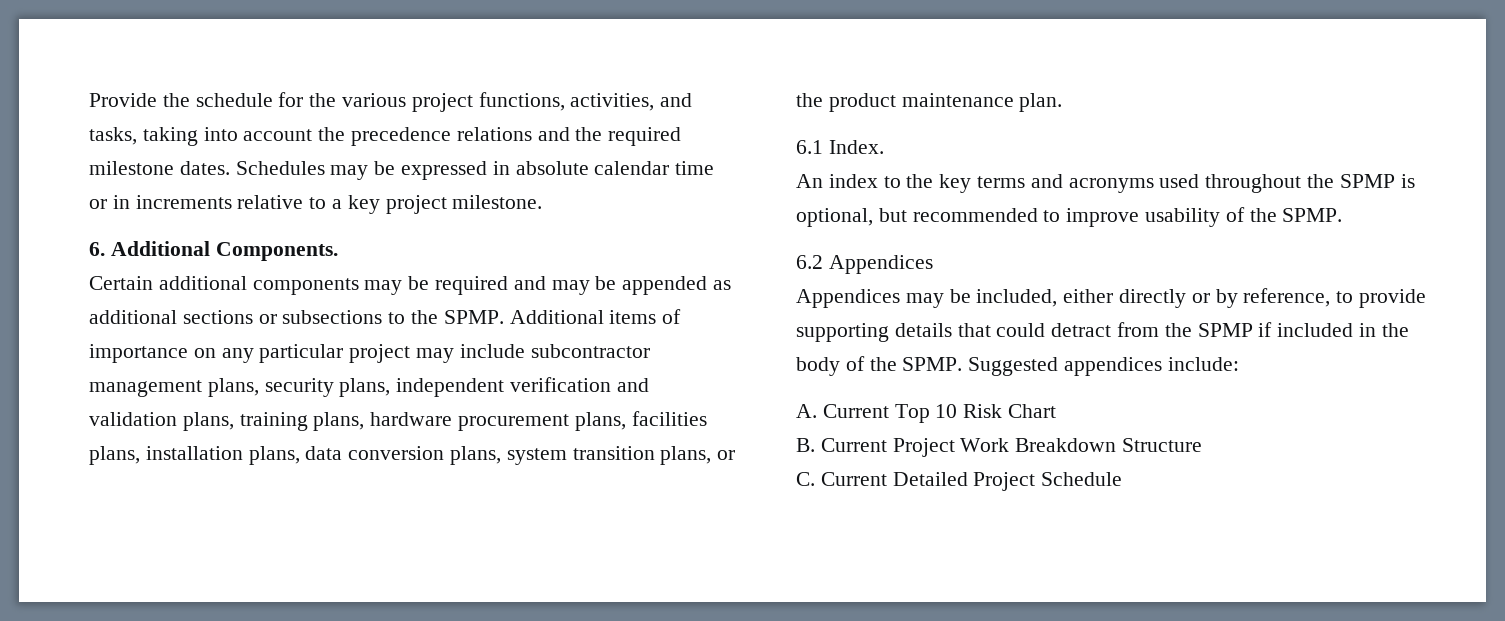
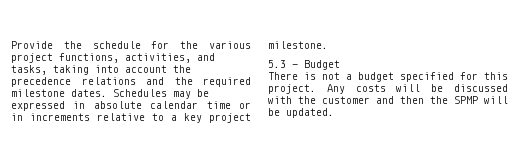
[89,241,338,261] [89,276,732,295] [89,309,682,324] [89,344,650,363] [89,377,649,397] [89,411,707,431] [89,446,736,465] [796,93,1063,112] [796,140,884,154] [796,174,1415,193] [796,207,1343,227] [796,255,933,274] [796,288,1427,308] [796,322,1409,342] [796,356,1239,376] [796,404,1057,423] [796,438,1203,457] [796,472,1123,491] 6. Additional Components. // Certain additional components may be required and may be appended as additional sections or subsections to the SPMP. Additional items of importance on any particular project may include subcontractor management plans, security plans, independent verification and validation plans, training plans, hardware procurement plans, facilities plans, installation plans, data conversion plans, system transition plans, or the product maintenance plan. // 6.1 Index. // An index to the key terms and acronyms used throughout the SPMP is optional, but recommended to improve usability of the SPMP. // 6.2 Appendices // Appendices may be included, either directly or by reference, to provide supporting details that could detract from the SPMP if included in the body of the SPMP. Suggested appendices include: // A. Current Top 10 Risk Chart // B. Current Project Work Breakdown Structure // C. Current Detailed Project Schedule -> [268,60,340,70] [268,72,508,82] [268,84,508,94] [268,96,508,104] [268,108,334,118] 5.3 - Budget // There is not a budget specified for this project. Any costs will be discussed with the customer and then the SPMP will be updated.

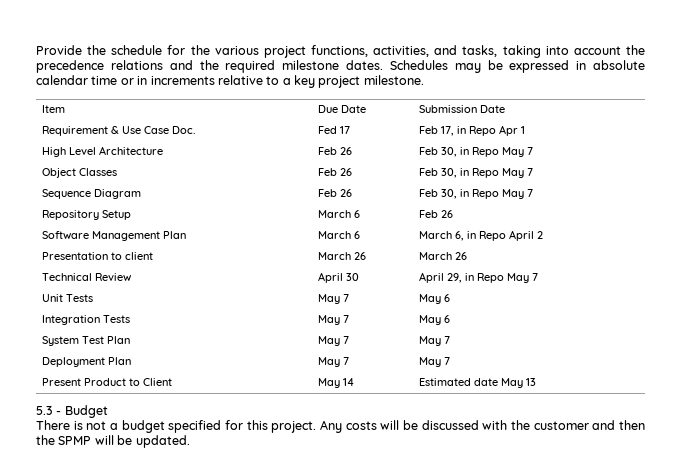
(328, 45) none -> [42,105,66,113] [318,105,367,113] [419,105,506,113] [42,126,196,136] [318,126,351,134] [419,125,526,136] [42,146,164,157] [318,147,353,155] [419,147,534,157] [42,168,118,178] [318,168,353,176] [419,168,534,178] [42,189,142,199] [318,189,353,197] [419,189,534,199] [42,210,132,220] [318,210,361,218] [419,210,454,218] [42,231,187,241] [318,231,361,239] [419,230,544,241] [42,252,154,260] [318,252,367,260] [419,252,468,260] [42,273,133,281] [318,272,360,283] [419,272,539,283] [42,294,94,302] [318,294,350,304] [419,294,451,304] [42,315,131,325] [318,315,350,325] [419,315,451,325] [42,336,131,346] [318,336,350,346] [419,336,451,346] [42,357,132,367] [318,357,350,367] [419,357,451,367] [42,378,173,386] [318,378,355,388] [419,378,537,388] // Item | Due Date | Submission Date // Requirement & Use Case Doc. | Fed 17 | Feb 17, in Repo Apr 1 // High Level Architecture | Feb 26 | Feb 30, in Repo May 7 // Object Classes | Feb 26 | Feb 30, in Repo May 7 // Sequence Diagram | Feb 26 | Feb 30, in Repo May 7 // Repository Setup | March 6 | Feb 26 // Software Management Plan | March 6 | March 6, in Repo April 2 // Presentation to client | March 26 | March 26 // Technical Review | April 30 | April 29, in Repo May 7 // Unit Tests | May 7 | May 6 // Integration Tests | May 7 | May 6 // System Test Plan | May 7 | May 7 // Deployment Plan | May 7 | May 7 // Present Product to Client | May 14 | Estimated date May 13

